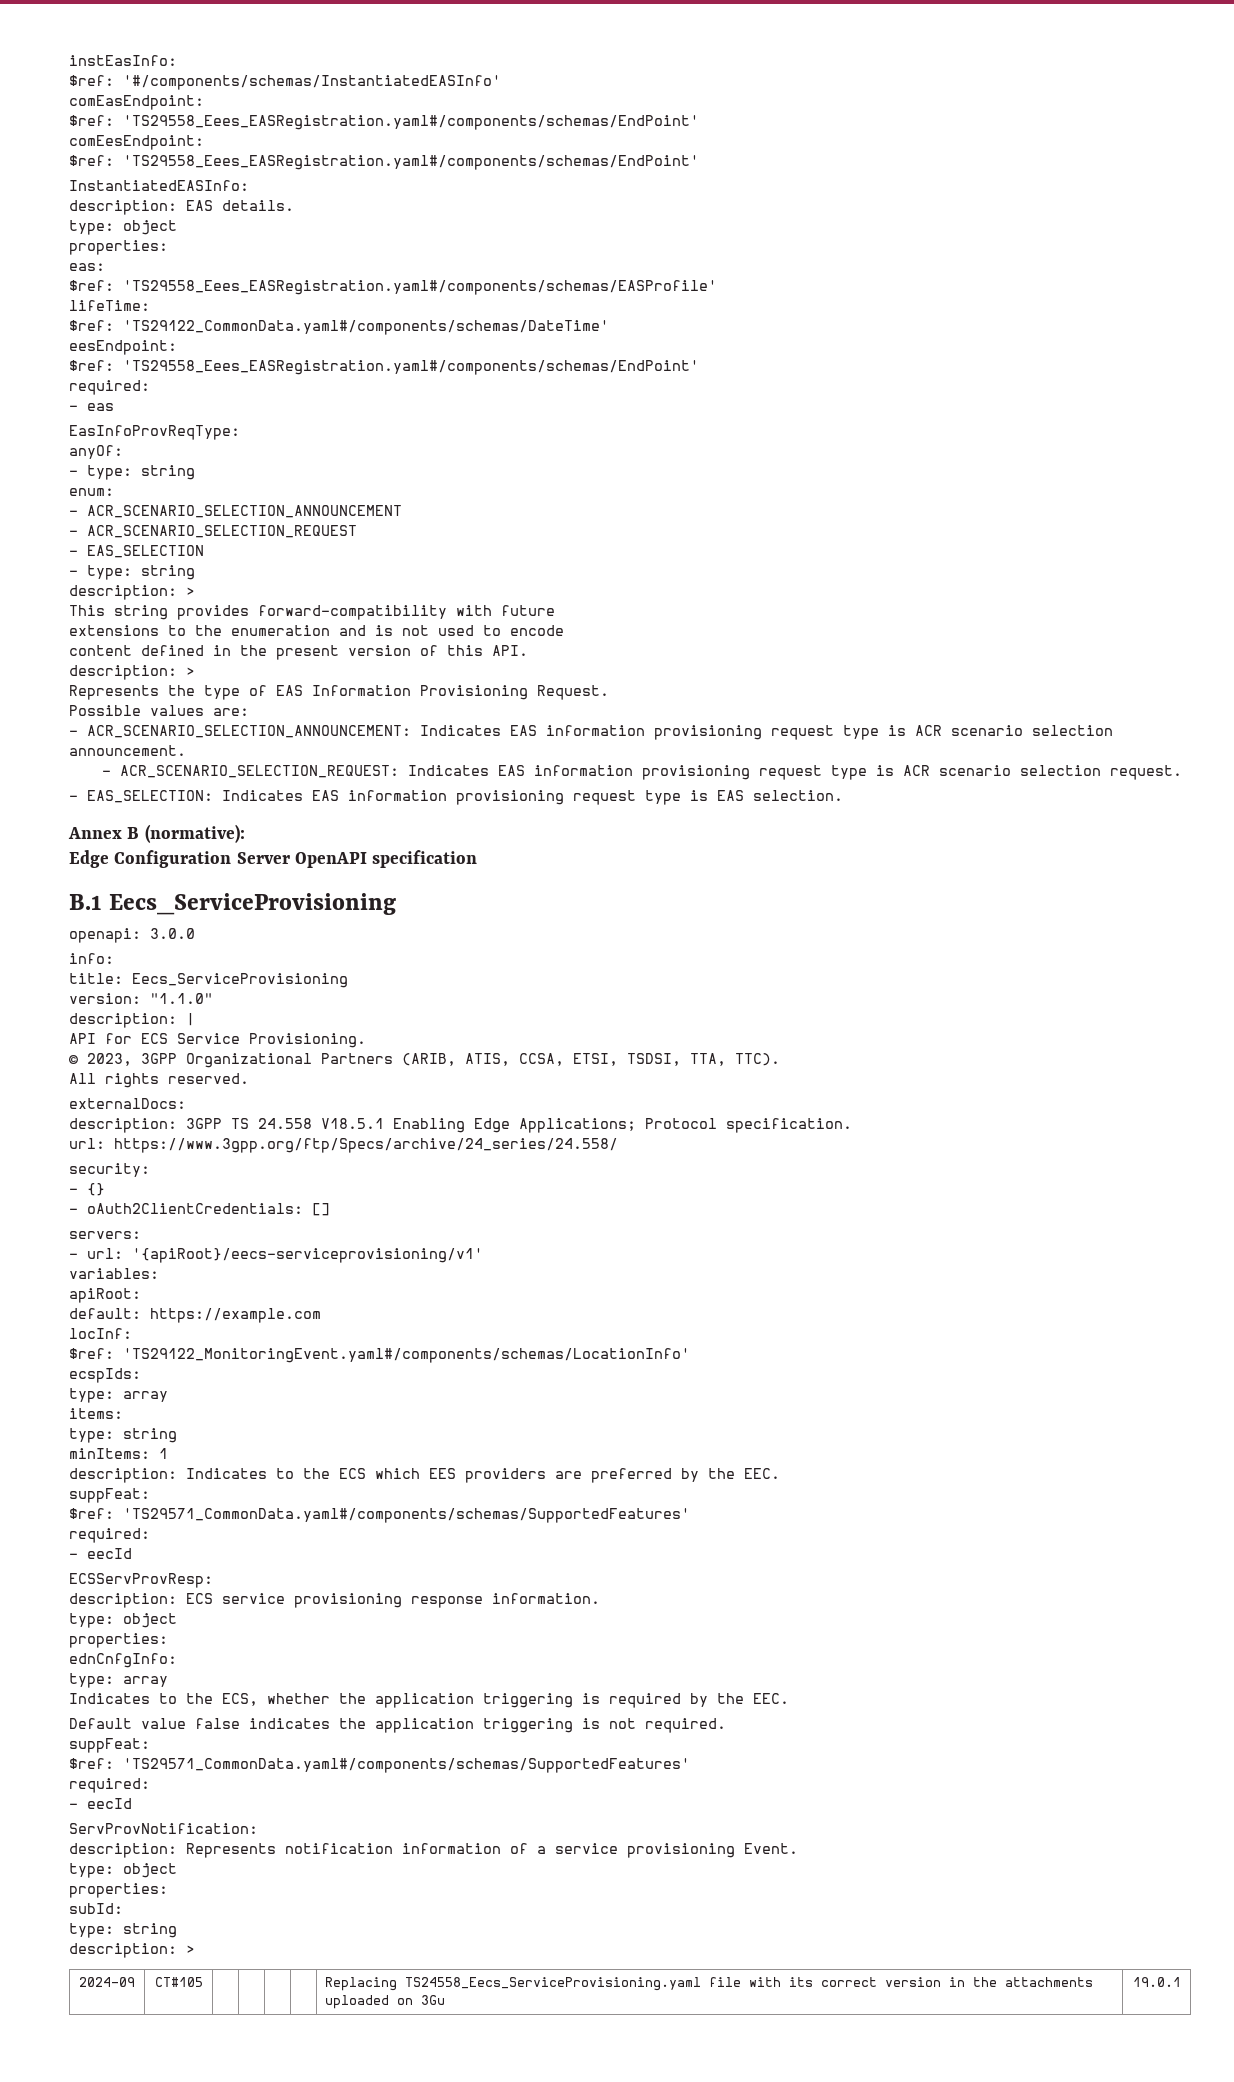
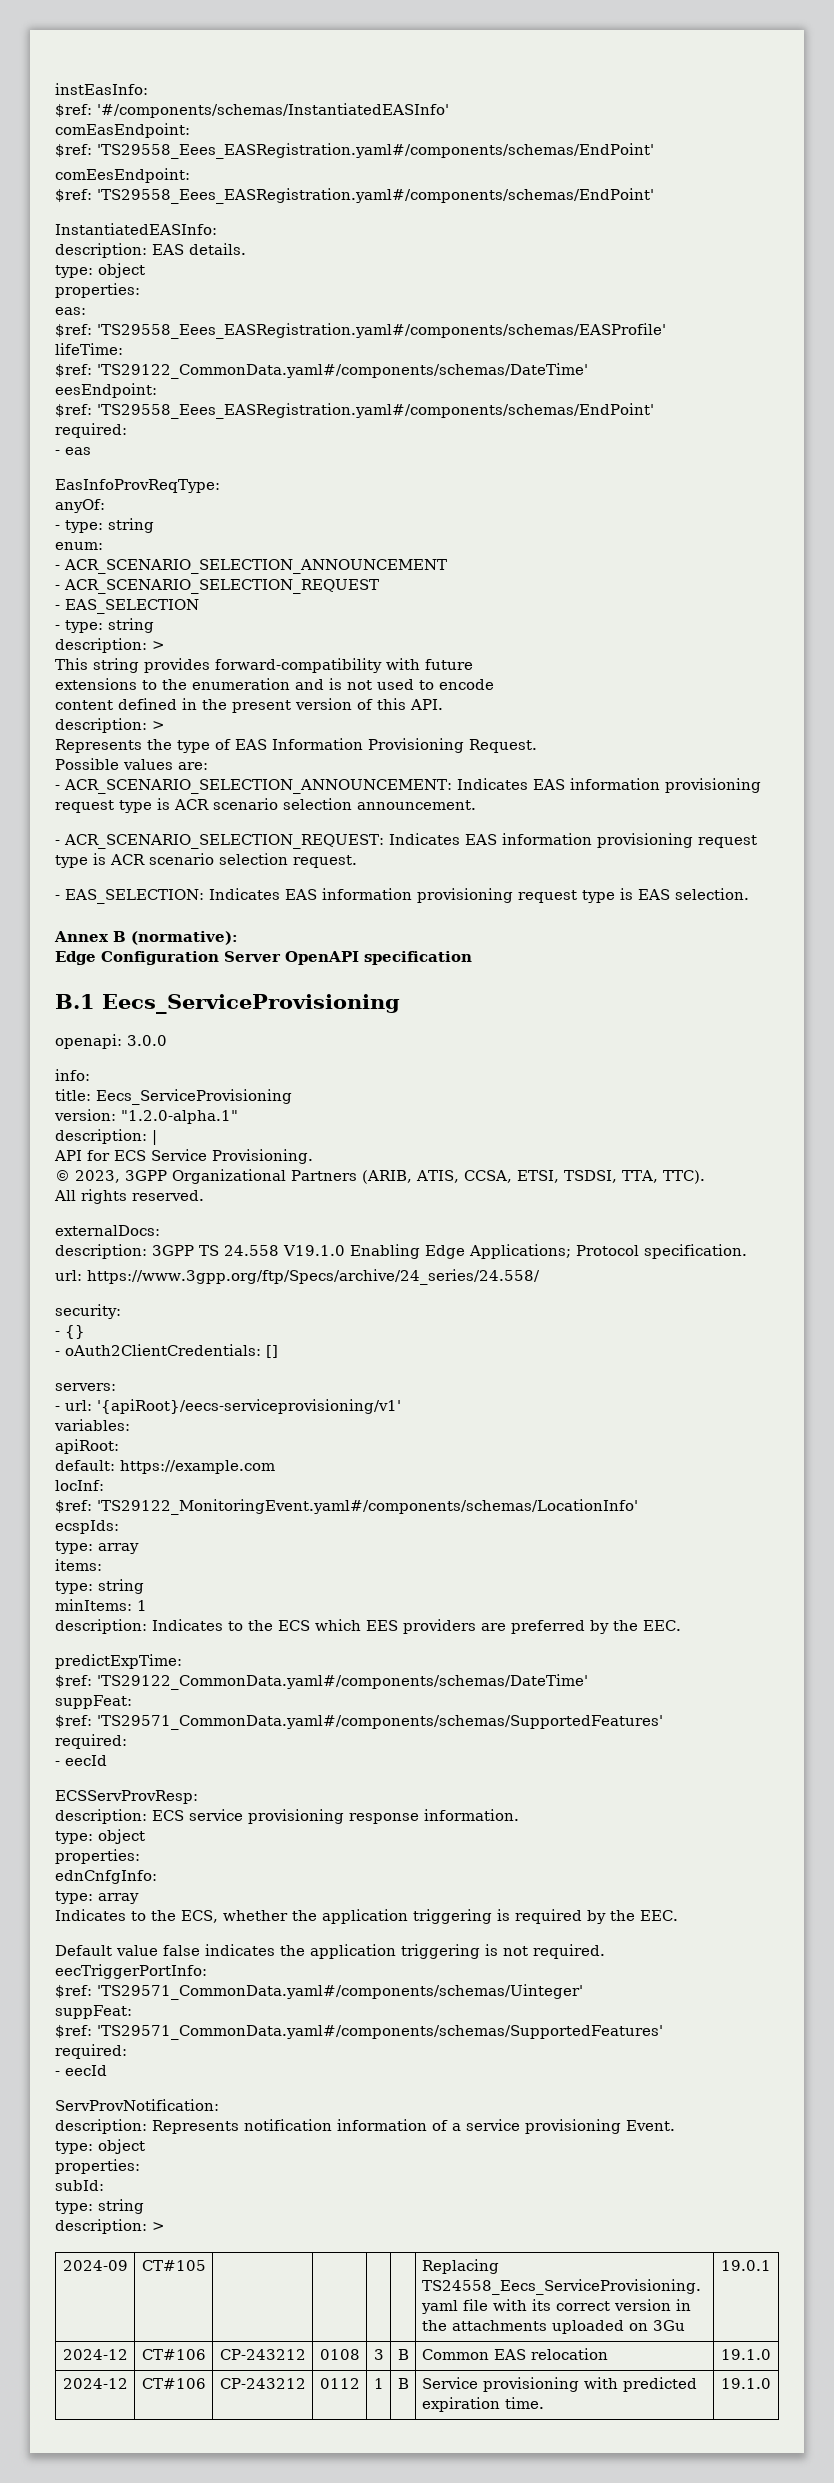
[150,993,213,1004] "1.1.0" -> [121,1110,238,1124] "1.2.0-alpha.1"
[321,1118,384,1129] V18.5.1 -> [283,1245,345,1256] V19.1.0
(780, 1473) none -> [55,1654,182,1669] [55,1674,588,1690] // predictExpTime: // $ref: 'TS29122_CommonData.yaml#/components/schemas/DateTime'
(726, 1725) none -> [55,1964,207,1979] [55,1984,583,2000] // eecTriggerPortInfo: // $ref: 'TS29571_CommonData.yaml#/components/schemas/Uinteger'
(1181, 1982) none -> [62,2349,128,2360] [141,2349,206,2360] [219,2349,306,2360] [319,2349,360,2360] [373,2349,384,2360] [397,2349,409,2360] [421,2348,608,2360] [721,2349,771,2360] [62,2378,128,2389] [141,2378,206,2389] [219,2378,306,2389] [319,2378,360,2389] [373,2378,384,2389] [397,2378,409,2389] [421,2377,697,2392] [421,2397,544,2412] [721,2378,771,2389] // 2024-12 | CT#106 | CP-243212 | 0108 | 3 | B | Common EAS relocation | 19.1.0 // 2024-12 | CT#106 | CP-243212 | 0112 | 1 | B | Service provisioning with predicted expiration time. | 19.1.0

